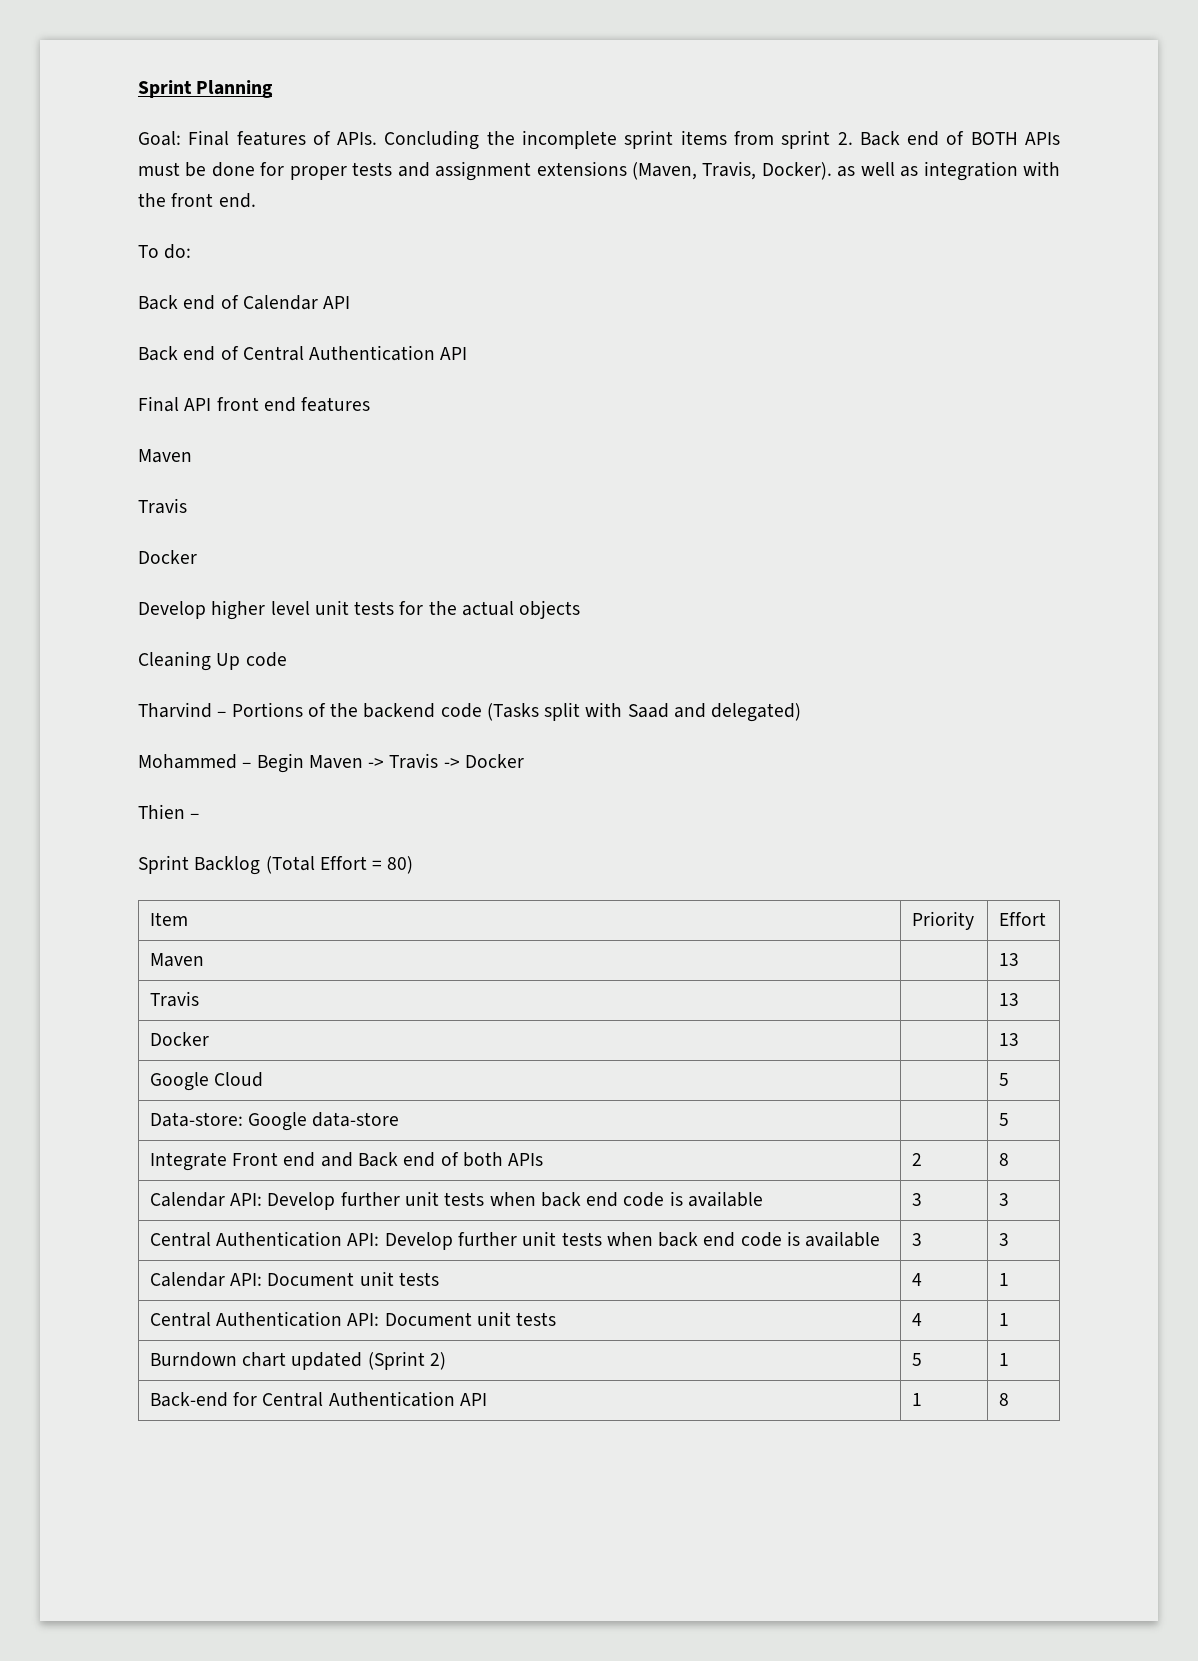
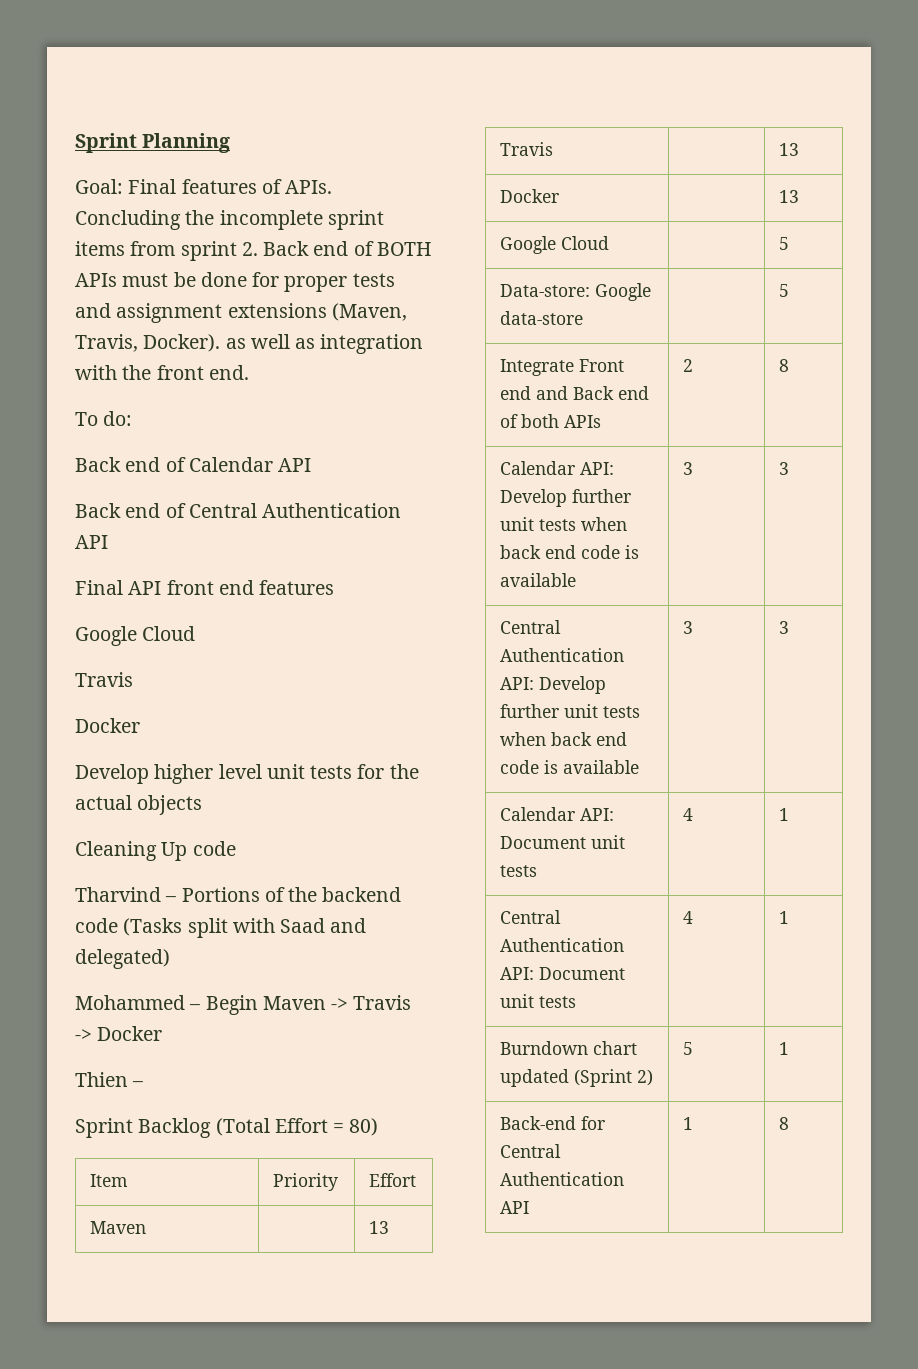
[138,449,192,463] Maven -> [75,626,196,646] Google Cloud

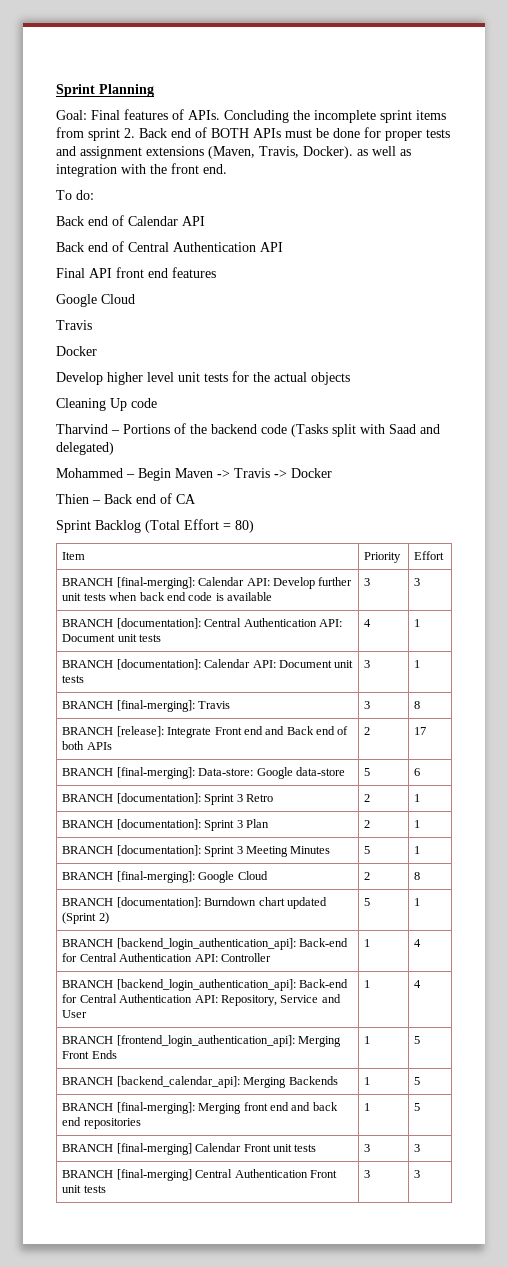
(144, 1084) none -> [104,493,196,504] Back end of CA
[89,1221,146,1234] [368,1221,389,1234] [499,142,553,156] [778,143,799,156] [499,189,559,203] [778,190,799,203] [499,236,609,254] [778,237,789,250] [499,283,651,301] [499,311,583,325] [778,284,789,297] [499,359,624,376] [499,386,649,400] [499,414,601,428] [682,359,693,372] [778,359,789,372] Maven | | 13 // Travis | | 13 // Docker | | 13 // Google Cloud | | 5 // Data-store: Google data-store | | 5 // Integrate Front end and Back end of both APIs | 2 | 8 // -> [62,577,195,589] BRANCH [final-merging]:
[499,620,561,634] [499,648,624,662] [499,676,606,694] [499,704,640,718] [499,732,627,746] [499,760,639,774] [682,621,693,634] [778,621,789,634] [499,807,614,821] [499,835,625,849] [499,865,537,877] [682,808,693,821] [778,808,789,821] Central Authentication API: Develop further unit tests when back end code is available | 3 | 3 // Calendar API: Document unit tests | 4 | 1 // -> [62,618,201,629] BRANCH [documentation]:
(789, 917) none -> [62,659,354,670] [62,675,85,683] [364,660,371,668] [414,660,421,668] [62,700,231,712] [364,701,371,709] [414,701,421,709] [62,726,349,738] [62,741,112,750] [364,727,371,735] [414,727,427,735] [62,767,345,779] [364,768,371,776] [414,768,421,776] [62,793,273,805] [364,794,371,802] [414,794,421,802] [62,819,269,831] [364,820,371,828] [414,820,421,828] [62,845,331,857] [364,846,371,854] [414,846,421,854] [62,871,268,883] [364,872,371,880] [414,872,421,880] [62,897,201,908] BRANCH [documentation]: Calendar API: Document unit tests | 3 | 1 // BRANCH [final-merging]: Travis | 3 | 8 // BRANCH [release]: Integrate Front end and Back end of both APIs | 2 | 17 // BRANCH [final-merging]: Data-store: Google data-store | 5 | 6 // BRANCH [documentation]: Sprint 3 Retro | 2 | 1 // BRANCH [documentation]: Sprint 3 Plan | 2 | 1 // BRANCH [documentation]: Sprint 3 Meeting Minutes | 5 | 1 // BRANCH [final-merging]: Google Cloud | 2 | 8 // BRANCH [documentation]:
[499,1116,605,1130] [499,1144,561,1158] [499,1172,624,1186] [499,1201,529,1214] [682,1117,693,1130] [778,1117,789,1130] Back-end for Central Authentication API | 1 | 8 -> [62,938,349,950] [62,953,271,962] [364,939,371,947] [414,939,422,947] [62,979,349,991] [62,994,341,1006] [62,1010,88,1018] [364,980,371,988] [414,980,422,988] [62,1035,342,1047] [62,1050,117,1059] [364,1036,371,1044] [414,1036,421,1044] [62,1076,338,1088] [364,1077,371,1085] [414,1077,421,1085] [62,1102,338,1114] [62,1117,141,1129] [364,1103,371,1111] [414,1103,421,1111] [62,1143,317,1155] [364,1144,371,1152] [414,1144,421,1152] [62,1169,337,1181] [62,1185,106,1193] [364,1170,371,1178] [414,1170,421,1178] BRANCH [backend_login_authentication_api]: Back-end for Central Authentication API: Controller | 1 | 4 // BRANCH [backend_login_authentication_api]: Back-end for Central Authentication API: Repository, Service and User | 1 | 4 // BRANCH [frontend_login_authentication_api]: Merging Front Ends | 1 | 5 // BRANCH [backend_calendar_api]: Merging Backends | 1 | 5 // BRANCH [final-merging]: Merging front end and back end repositories | 1 | 5 // BRANCH [final-merging] Calendar Front unit tests | 3 | 3 // BRANCH [final-merging] Central Authentication Front unit tests | 3 | 3

